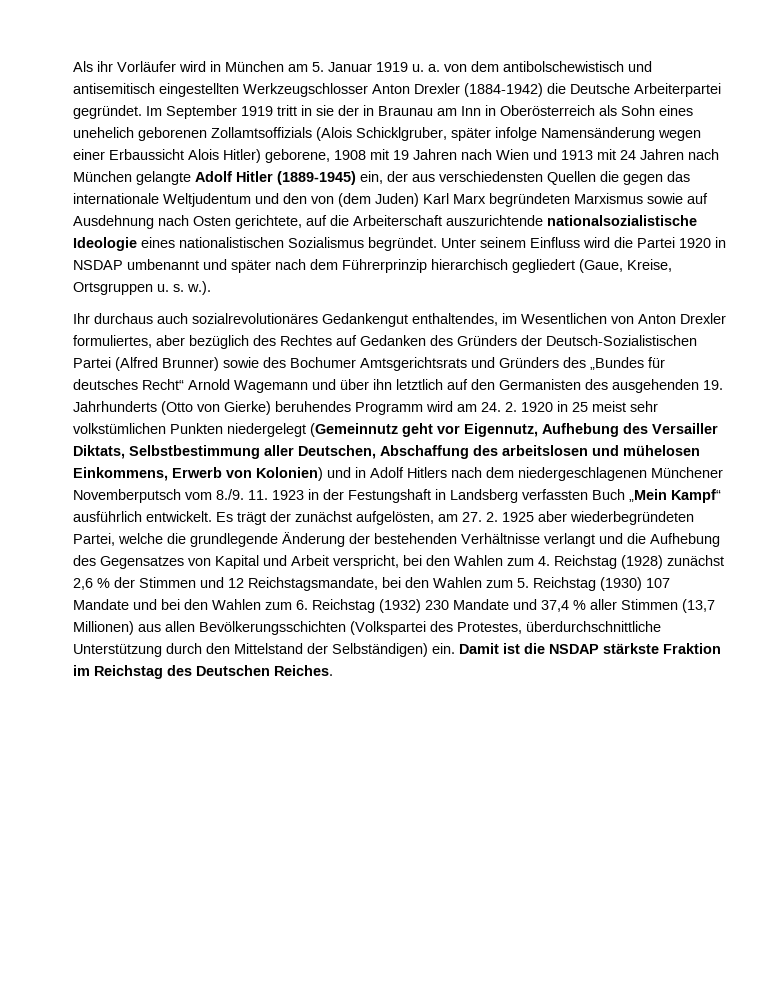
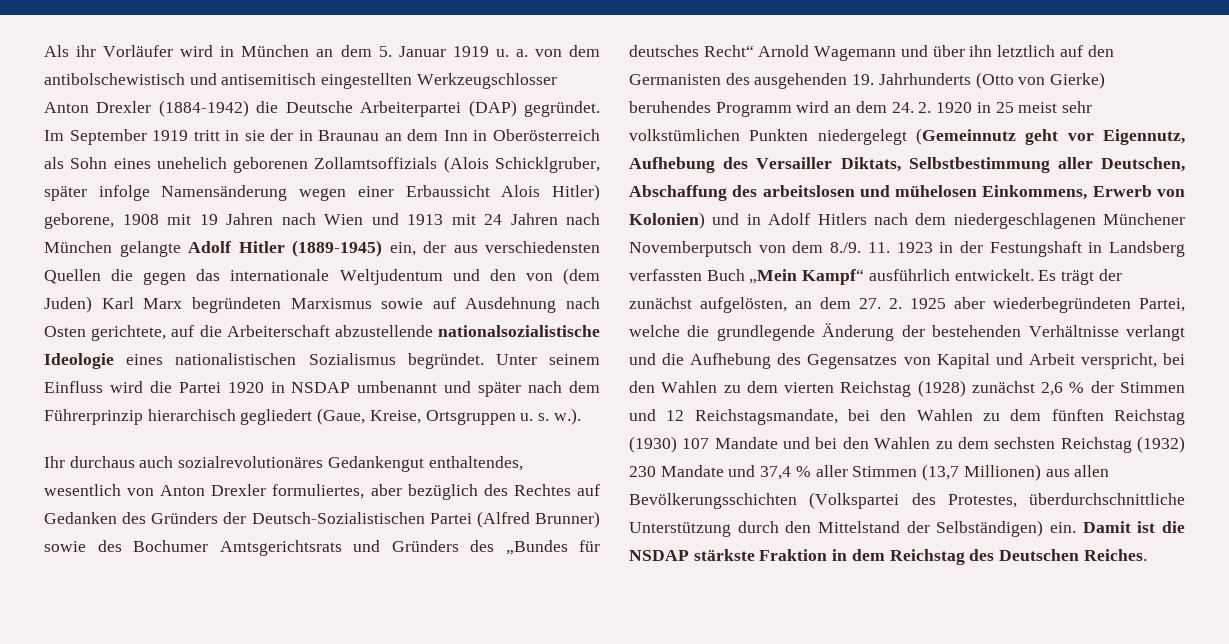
[288,64,308,72] am -> [316,45,372,57] an dem
(721, 90) none -> [468,100,517,117] (DAP)
[437,108,457,116] am -> [384,129,439,141] an dem
[446,215,543,226] auszurichtende -> [334,325,433,337] abzustellende
[502,313,607,324] im Wesentlichen -> [44,484,121,496] wesentlich
[457,404,477,412] am -> [834,101,887,113] an dem
[185,492,212,500] vom -> [758,241,824,253] von dem
[438,514,458,522] am -> [795,297,851,309] an dem
[507,556,550,566] zum 4. -> [723,381,835,393] zu dem vierten
[486,578,529,588] zum 5. -> [983,409,1104,421] zu dem fünften
[265,600,308,610] zum 6. -> [935,437,1056,449] zu dem sechsten
[73,665,90,676] im -> [832,549,885,561] in dem

